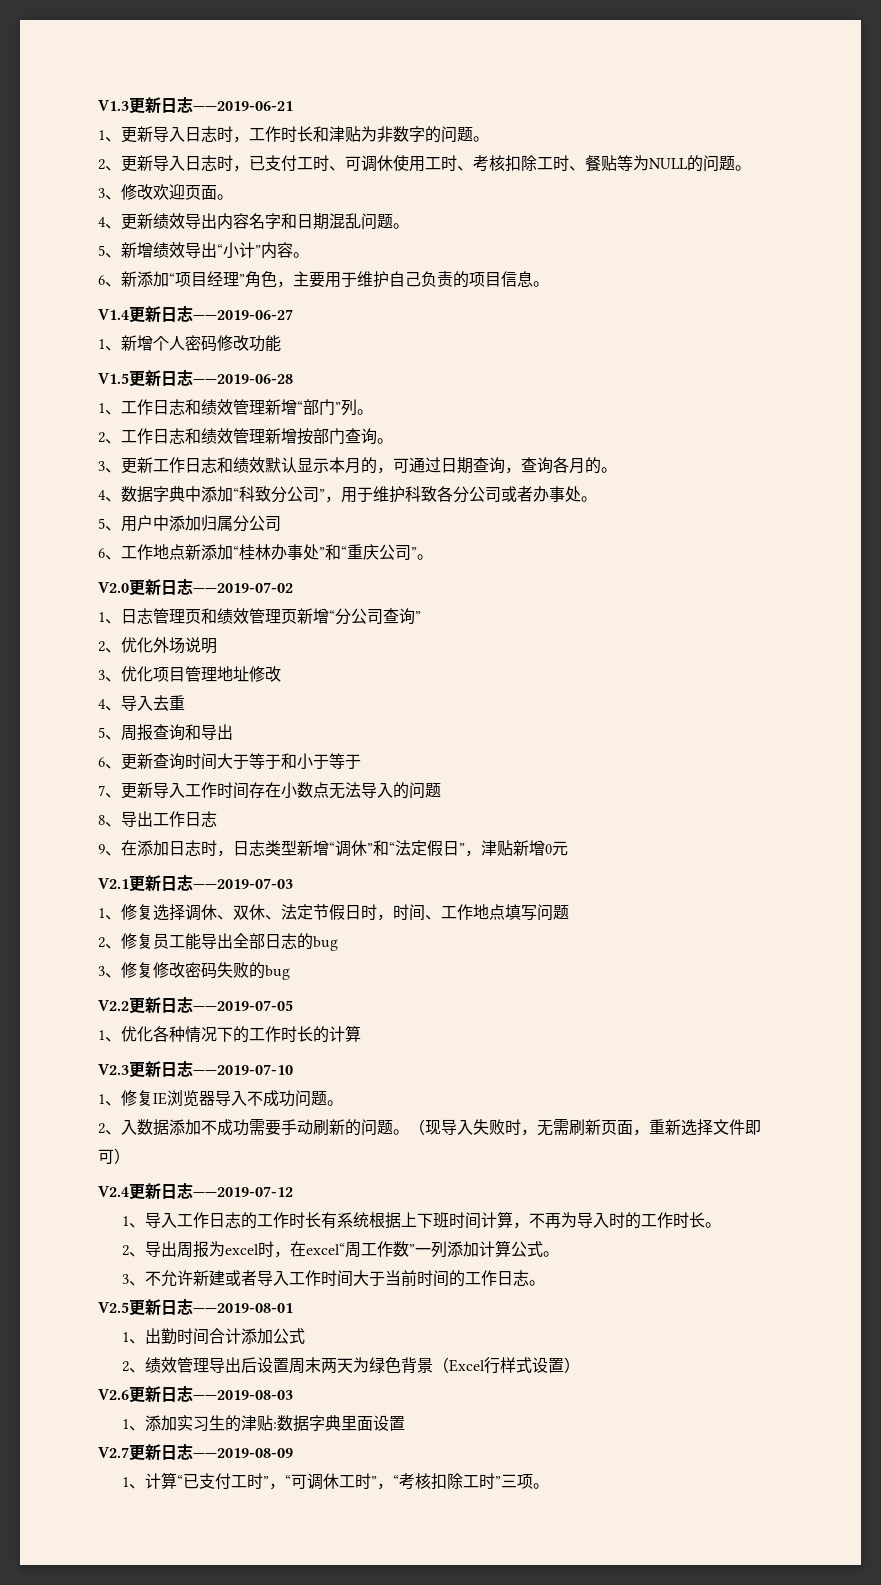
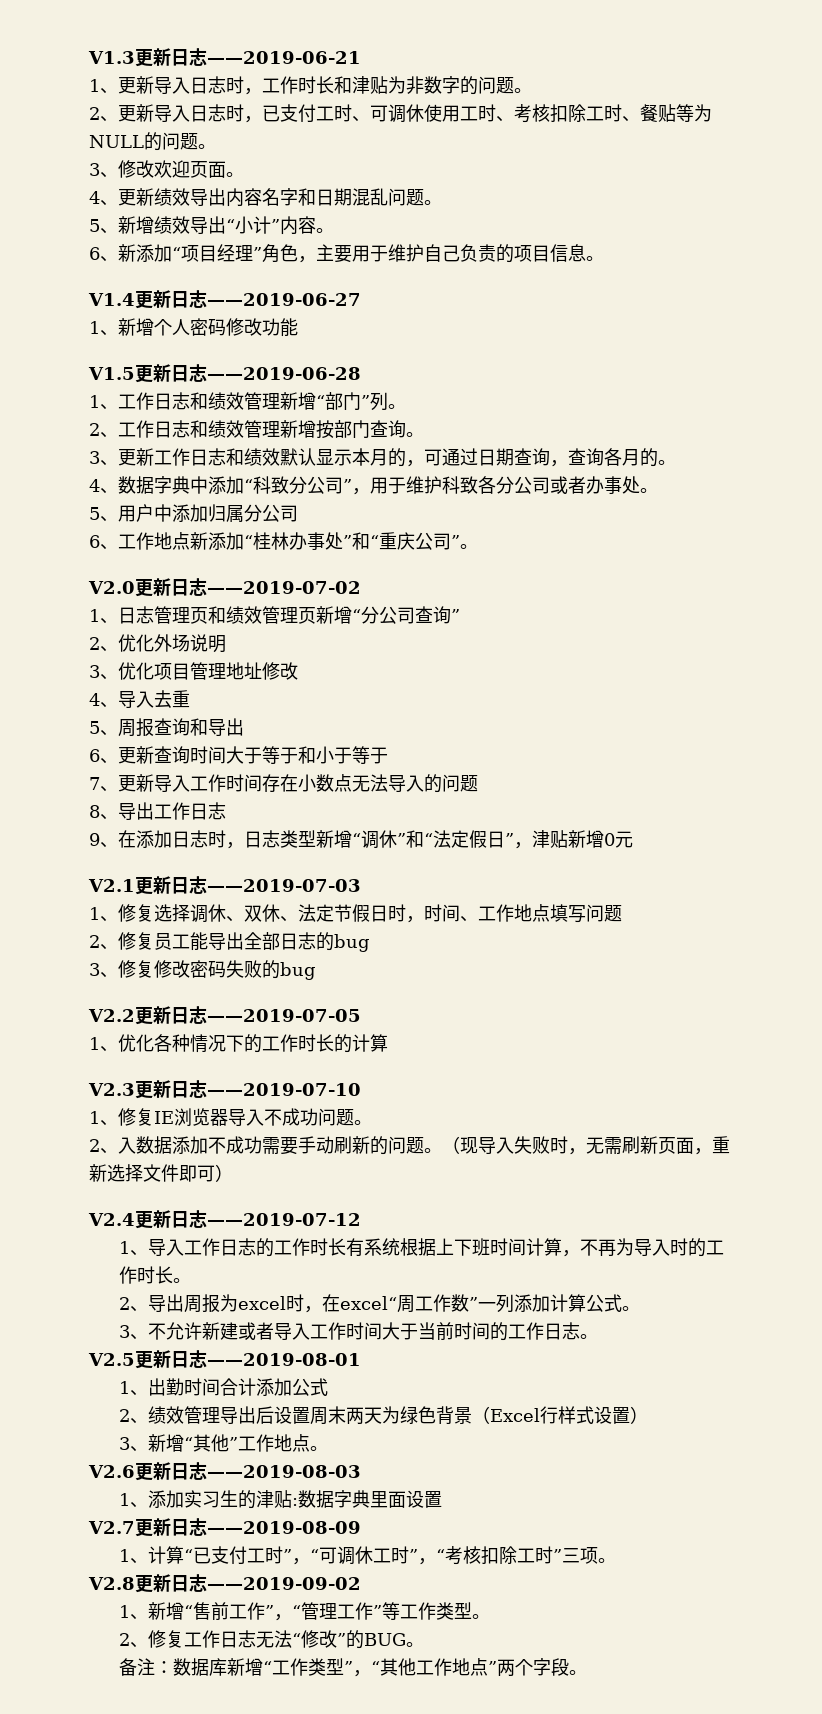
(581, 1365) none -> [118,1434,328,1452] // 3、新增“其他”工作地点。
(550, 1486) none -> [88,1574,361,1593] [118,1602,490,1621] [118,1630,424,1649] [118,1658,587,1677] // V2.8更新日志——2019-09-02 // 1、新增“售前工作”，“管理工作”等工作类型。 // 2、修复工作日志无法“修改”的BUG。 // 备注：数据库新增“工作类型”，“其他工作地点”两个字段。

